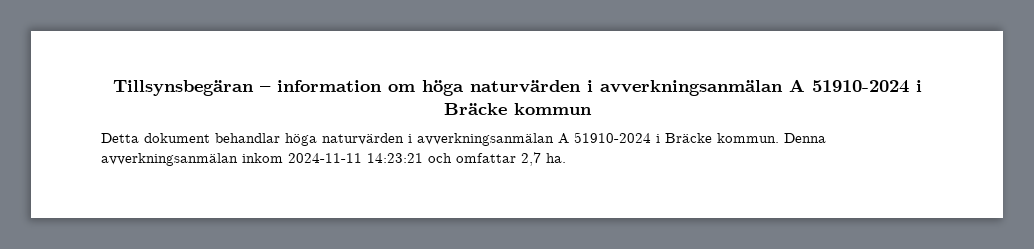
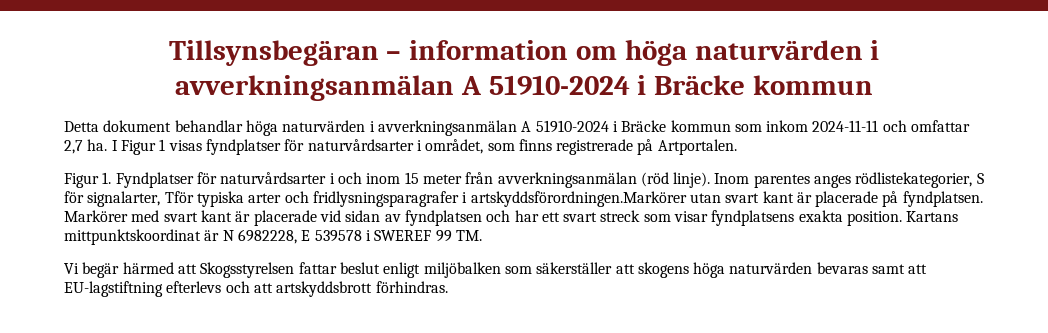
[717,133,826,143] [101,153,238,166] kommun. Denna avverkningsanmälan -> [670,120,762,132] kommun som
[367,153,423,163] 14:23:21 -> (879, 126) none
(566, 158) none -> [111,139,737,155] [64,172,984,188] [64,191,983,207] [64,210,959,226] [64,229,482,245] [64,262,928,278] [64,281,448,297] I Figur 1 visas fyndplatser för naturvårdsarter i området, som finns registrerade på Artportalen. // Figur 1. Fyndplatser för naturvårdsarter i och inom 15 meter från avverkningsanmälan (röd linje). Inom parentes anges rödlistekategorier, S för signalarter, Tför typiska arter och fridlysningsparagrafer i artskyddsförordningen.Markörer utan svart kant är placerade på fyndplatsen. Markörer med svart kant är placerade vid sidan av fyndplatsen och har ett svart streck som visar fyndplatsens exakta position. Kartans mittpunktskoordinat är N 6982228, E 539578 i SWEREF 99 TM. // Vi begär härmed att Skogsstyrelsen fattar beslut enligt miljöbalken som säkerställer att skogens höga naturvärden bevaras samt att EU-lagstiftning efterlevs och att artskyddsbrott förhindras.

